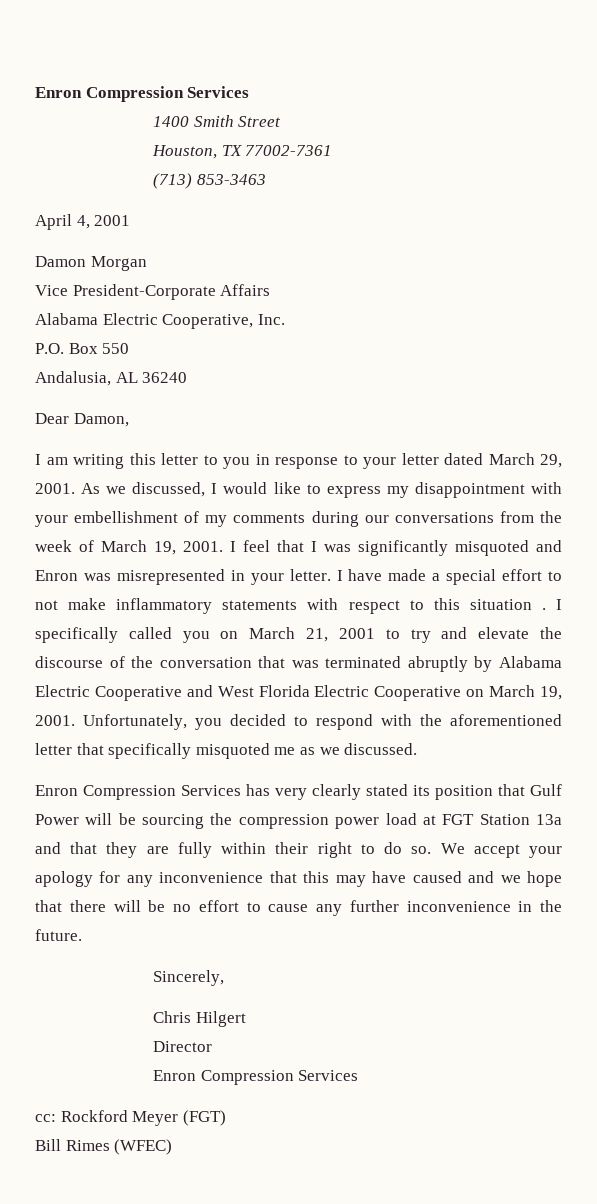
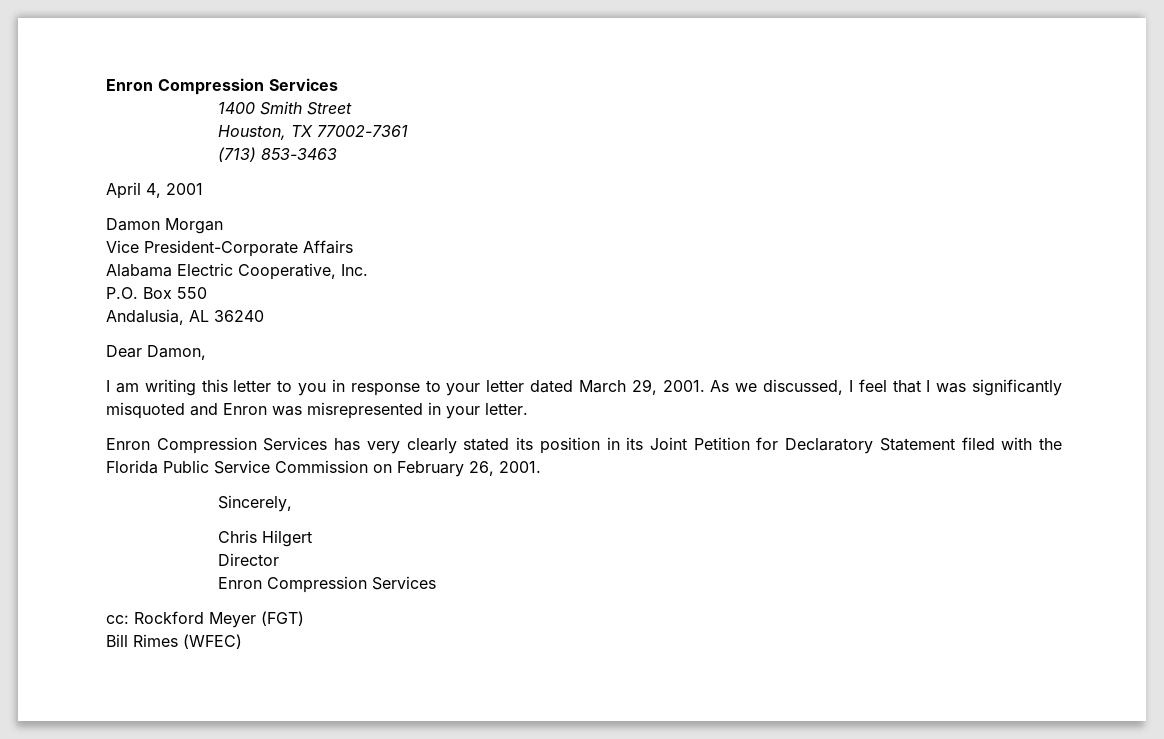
[223,482,562,498] [35,511,562,527] [35,540,236,555] would like to express my disappointment with your embellishment of my comments during our conversations from the week of March 19, 2001. I -> (853, 386) none
[336,569,562,585] [35,598,563,614] [35,627,562,643] [35,656,562,672] [35,685,562,701] [35,714,562,730] [35,743,418,759] I have made a special effort to not make inflammatory statements with respect to this situation . I specifically called you on March 21, 2001 to try and elevate the discourse of the conversation that was terminated abruptly by Alabama Electric Cooperative and West Florida Electric Cooperative on March 19, 2001. Unfortunately, you decided to respond with the aforementioned letter that specifically misquoted me as we discussed. -> (528, 409) none
[498,784,562,796] [35,813,562,829] [35,842,562,858] [35,871,562,887] [35,900,562,916] [35,929,82,941] that Gulf Power will be sourcing the compression power load at FGT Station 13a and that they are fully within their right to do so. We accept your apology for any inconvenience that this may have caused and we hope that there will be no effort to cause any further inconvenience in the future. -> [606,437,1062,454] [106,460,541,477] in its Joint Petition for Declaratory Statement filed with the Florida Public Service Commission on February 26, 2001.

